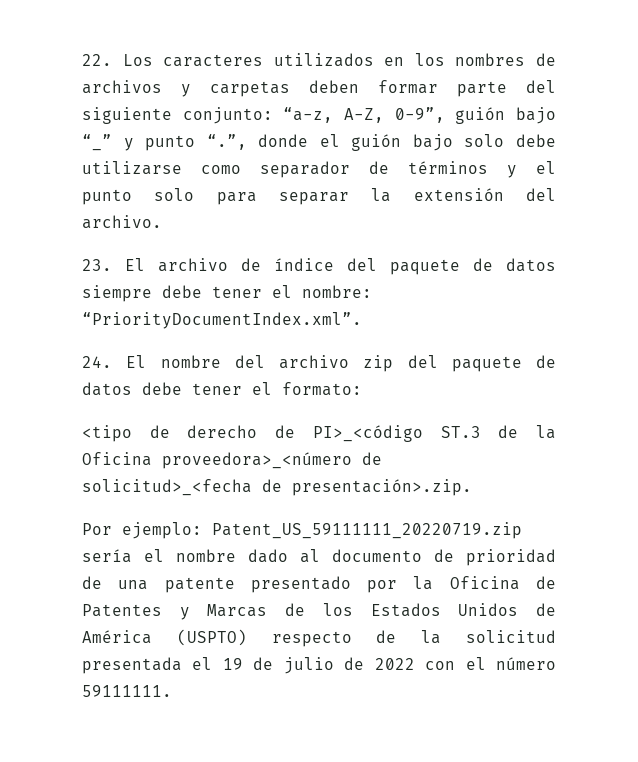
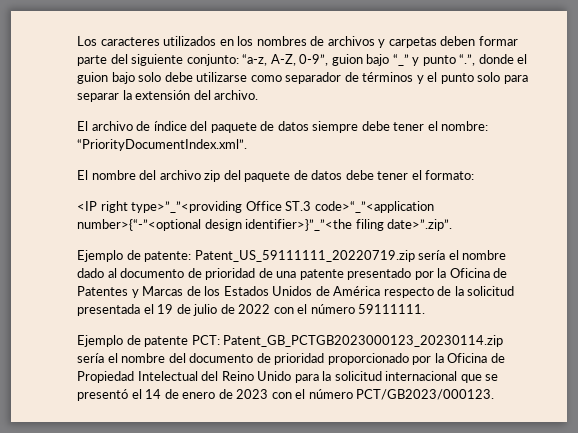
[82,54,112,66] 22. -> (77, 41) none
[455,107,506,124] guión -> [331,54,363,66] guion
[351,134,402,151] guión -> [77,72,108,84] guion
[82,259,112,271] 23. -> (259, 95) none
[82,356,112,368] 24. -> (247, 145) none
[82,425,556,442] [82,452,382,469] [82,479,472,496] [82,522,202,539] <tipo de derecho de PI>_<código ST.3 de la Oficina proveedora>_<número de solicitud>_<fecha de presentación>.zip. // Por ejemplo: -> [77,201,434,213] [77,219,453,231] [77,250,192,262] <IP right type>”_”<providing Office ST.3 code>“_”<application number>{“-”<optional design identifier>}”_”<the filing date>”.zip”. // Ejemplo de patente:
[176,629,247,646] (USPTO) -> (381, 291) none
(172, 691) none -> [77,335,504,347] [77,353,505,365] [77,371,499,383] [77,389,495,401] // Ejemplo de patente PCT: Patent_GB_PCTGB2023000123_20230114.zip sería el nombre del documento de prioridad proporcionado por la Oficina de Propiedad Intelectual del Reino Unido para la solicitud internacional que se presentó el 14 de enero de 2023 con el número PCT/GB2023/000123.

